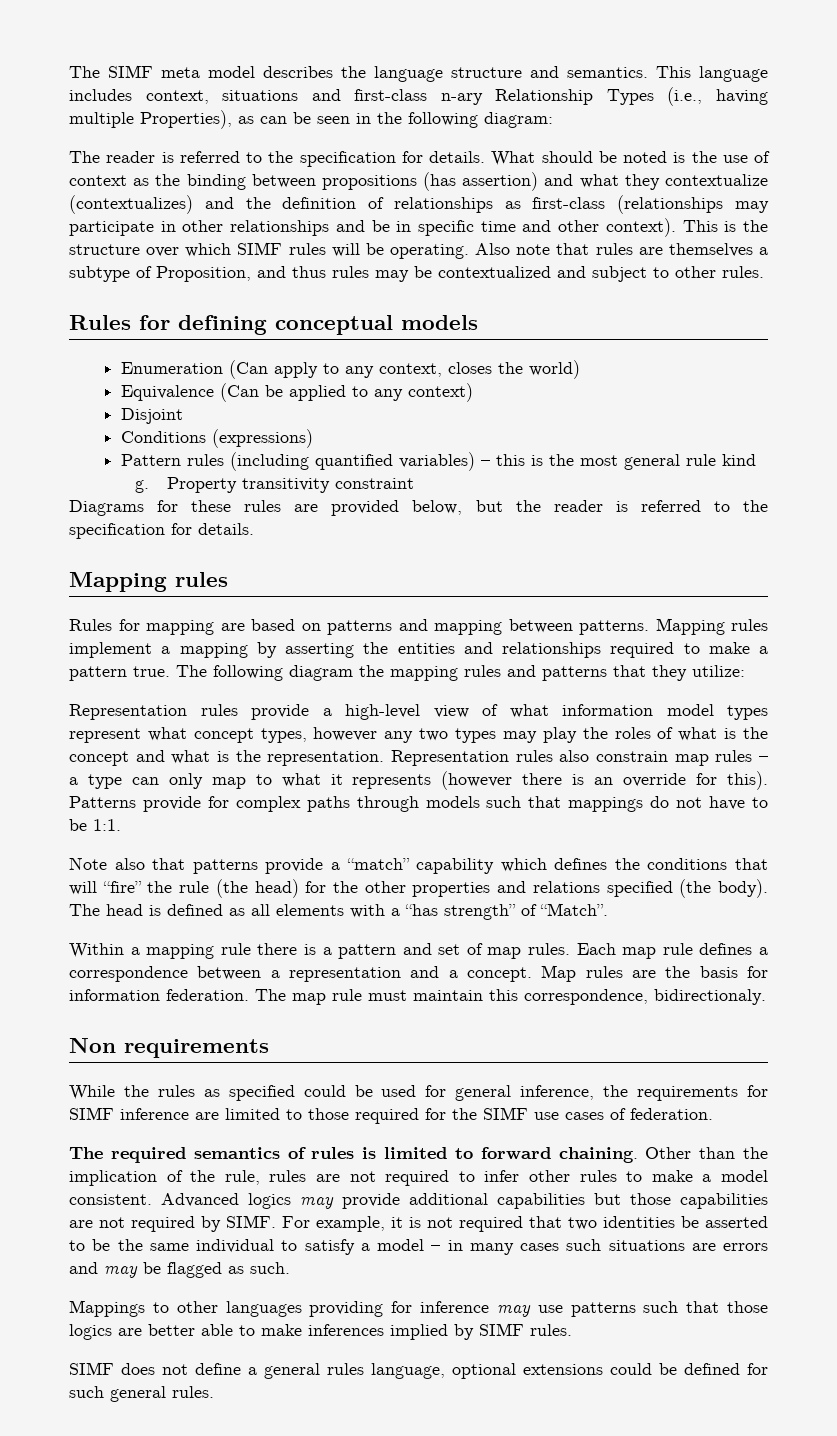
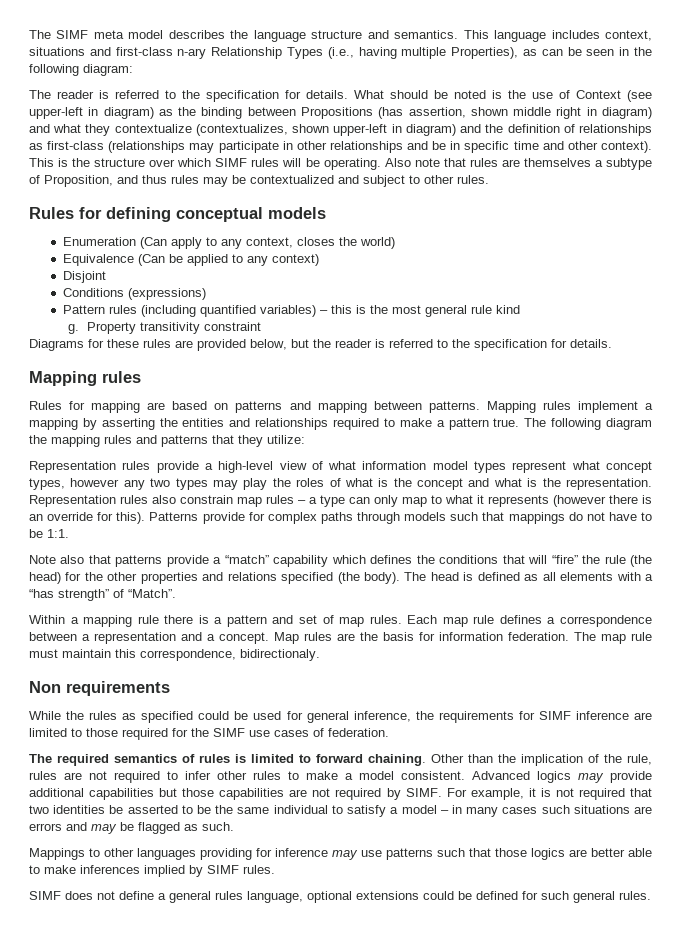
[69,172,768,191] [69,195,193,214] context as the binding between propositions (has assertion) and what they contextualize (contextualizes) -> [576,90,652,102] [29,107,653,119] [29,124,456,136] Context (see upper-left in diagram) as the binding between Propositions (has assertion, shown middle right in diagram) and what they contextualize (contextualizes, shown upper-left in diagram)

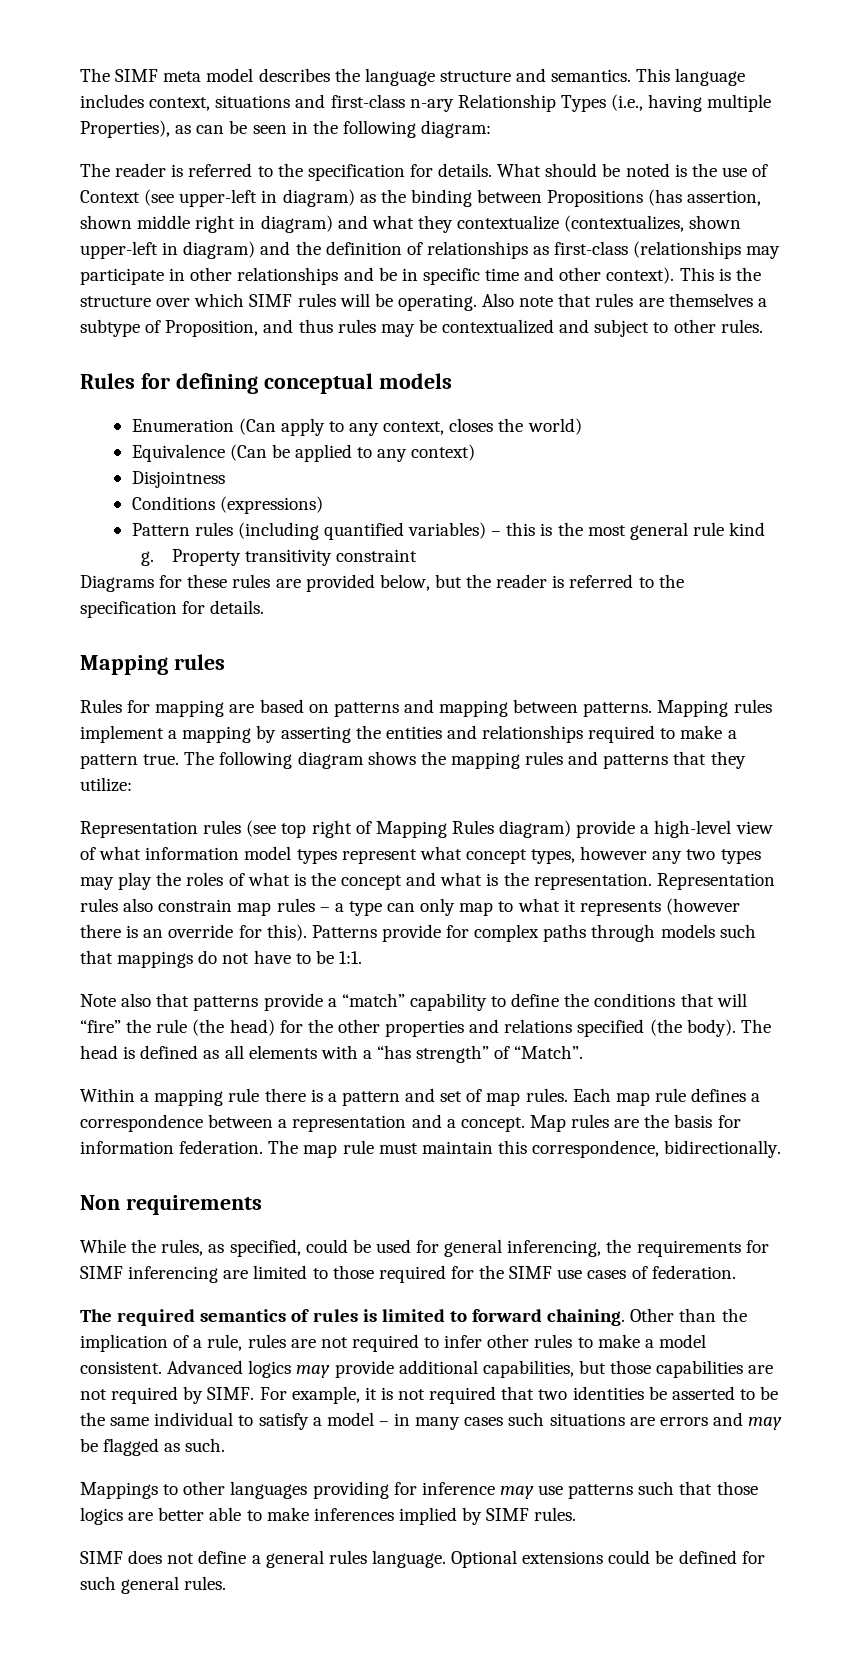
[62,271,106,283] Disjoint -> [131,471,225,488] Disjointness
(653, 424) none -> [367,751,416,765] shows
(151, 465) none -> [246,820,572,838] (see top right of Mapping Rules diagram)
[331,555,413,564] which defines -> [491,993,560,1007] to define
[240,649,320,661] bidirectionaly. -> [664,1140,782,1158] bidirectionally.
[89,711,194,723] rules as specified -> [161,1239,301,1257] rules, as specified,
[353,711,411,722] inference, -> [507,1240,602,1257] inferencing,
[575,711,629,720] inference -> [128,1266,219,1283] inferencing
[604,754,622,763] the -> [193,1339,203,1348] a
[89,788,155,800] capabilities -> [482,1360,574,1378] capabilities,
[247,891,352,903] language, optional -> [371,1550,518,1568] language. Optional

